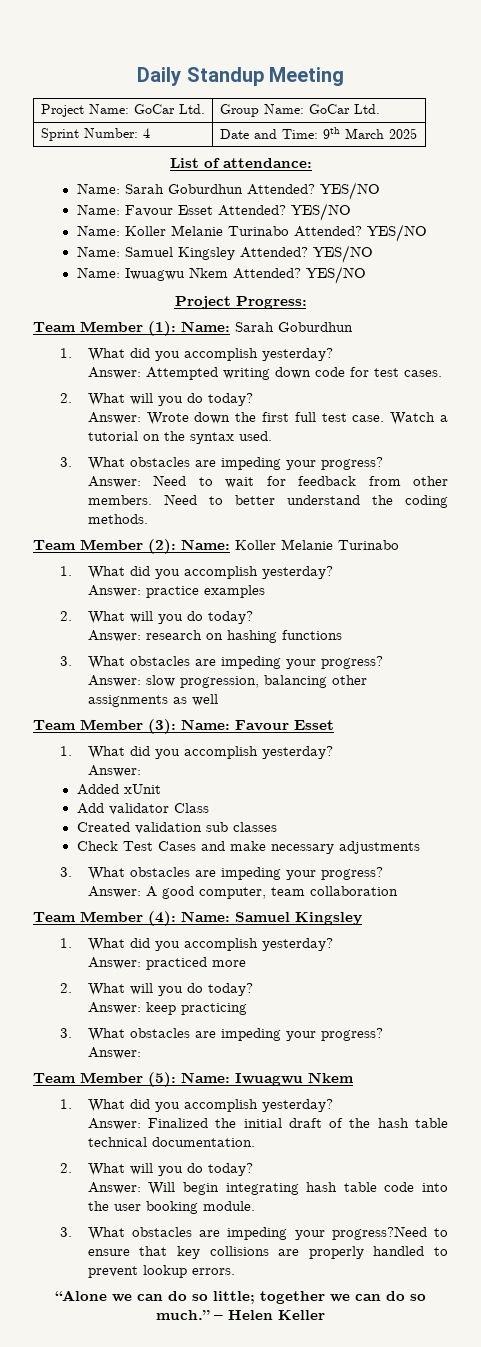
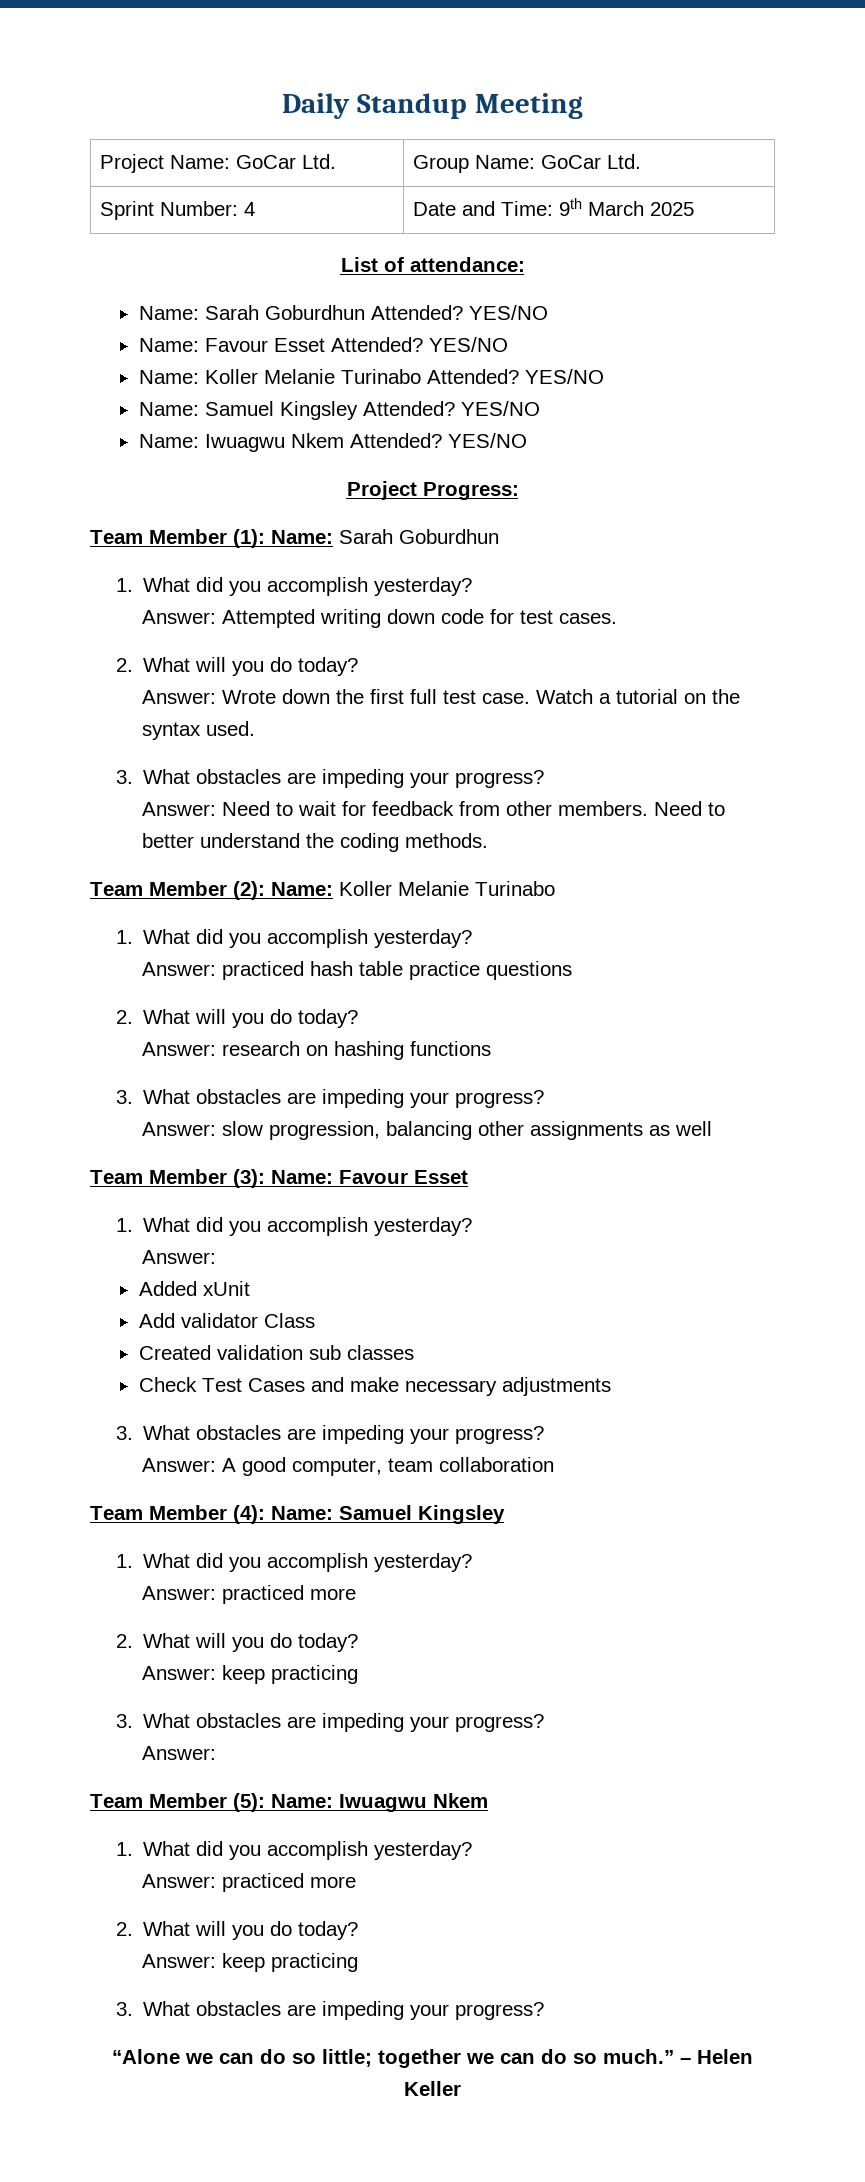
[145,585,265,598] practice examples -> [222,961,573,980] practiced hash table practice questions
[148,1118,448,1128] [87,1137,255,1147] [60,1163,253,1176] [87,1182,448,1195] [87,1201,255,1214] [60,1226,449,1240] [87,1246,448,1259] [87,1265,235,1278] Finalized the initial draft of the hash table technical documentation. // 2. What will you do today? // Answer: Will begin integrating hash table code into the user booking module. // 3. What obstacles are impeding your progress?Need to ensure that key collisions are properly handled to prevent lookup errors. -> [222,1873,357,1892] [116,1921,359,1940] [142,1953,359,1972] [116,2001,545,2020] practiced more // 2. What will you do today? // Answer: keep practicing // 3. What obstacles are impeding your progress?

